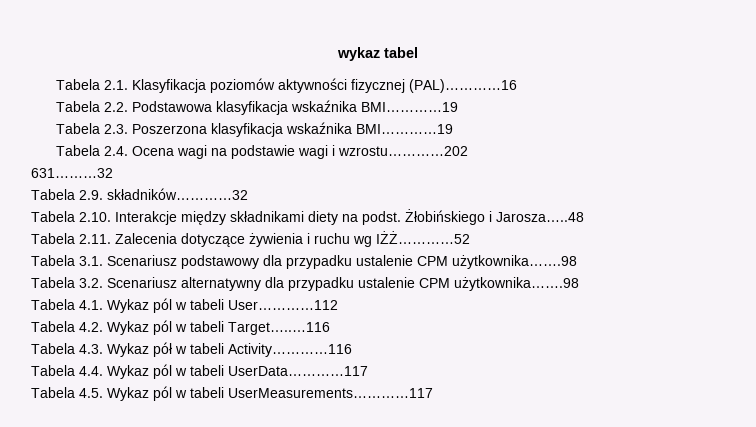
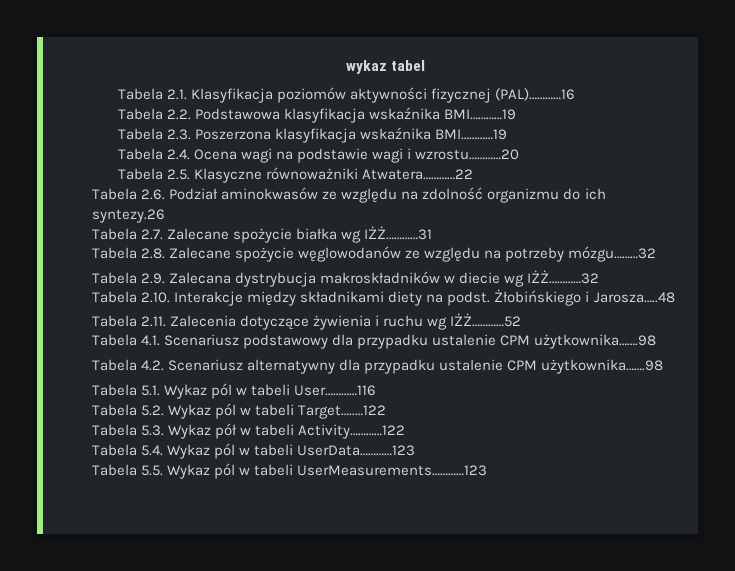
[337,146,468,156] [31,168,113,178] [31,188,248,200] wzrostu…………202 // 631………32 // Tabela 2.9. składników…………32 -> [414,149,519,160] [117,167,473,183] [92,187,606,203] [92,209,165,223] [92,226,433,243] [92,246,657,262] [92,270,600,287] wzrostu…………20 // Tabela 2.5. Klasyczne równoważniki Atwatera…………22 // Tabela 2.6. Podział aminokwasów ze względu na zdolność organizmu do ich syntezy.26 // Tabela 2.7. Zalecane spożycie białka wg IŻŻ…………31 // Tabela 2.8. Zalecane spożycie węglowodanów ze względu na potrzeby mózgu………32 // Tabela 2.9. Zalecana dystrybucja makroskładników w diecie wg IŻŻ…………32
[79,256,103,266] 3.1. -> [141,335,161,346] 4.1.
[79,278,103,288] 3.2. -> [141,360,165,371] 4.2.
[79,298,338,313] [31,320,330,335] [31,343,103,354] 4.1. Wykaz pól w tabeli User…………112 // Tabela 4.2. Wykaz pól w tabeli Target…..…116 // Tabela 4.3. -> [141,383,377,399] [92,403,387,419] [92,424,165,436] 5.1. Wykaz pól w tabeli User…………116 // Tabela 5.2. Wykaz pól w tabeli Target…..…122 // Tabela 5.3.
[228,343,352,357] [31,364,368,379] [31,386,433,401] Activity…………116 // Tabela 4.4. Wykaz pól w tabeli UserData…………117 // Tabela 4.5. Wykaz pól w tabeli UserMeasurements…………117 -> [298,424,406,439] [92,443,416,459] [92,463,488,479] Activity…………122 // Tabela 5.4. Wykaz pól w tabeli UserData…………123 // Tabela 5.5. Wykaz pól w tabeli UserMeasurements…………123

